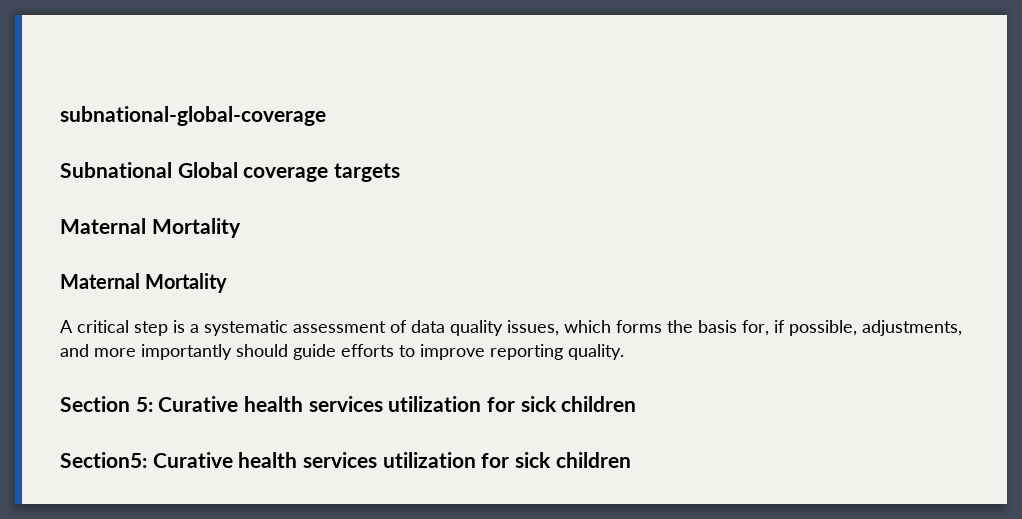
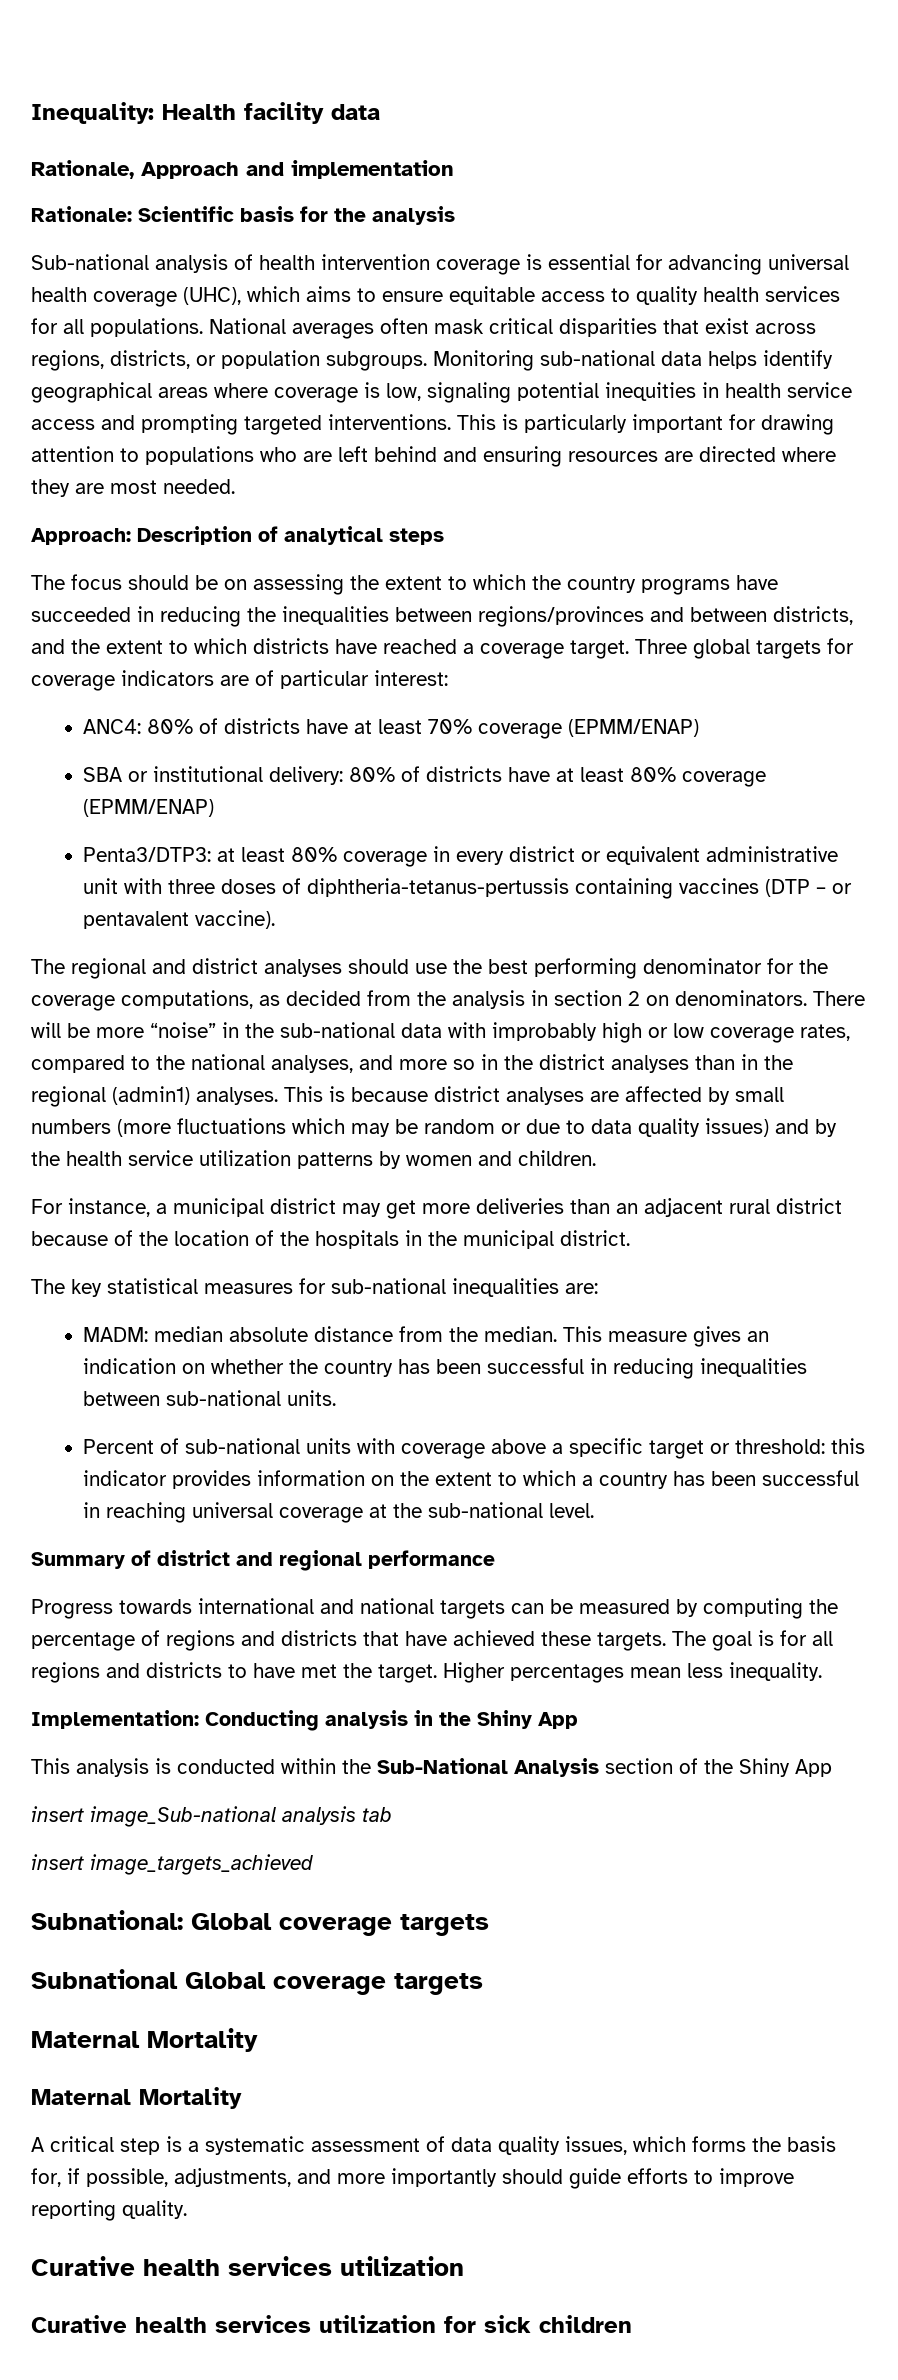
[60,106,326,126] subnational-global-coverage -> [31,102,380,124] [31,160,454,179] [31,206,455,225] [31,254,849,275] [31,286,840,307] [31,318,816,339] [31,350,833,371] [31,382,852,403] [31,414,834,435] [31,446,836,467] [31,479,235,497] [31,526,444,545] [31,574,778,595] [31,606,853,627] [31,638,854,659] [31,670,448,691] [83,718,700,739] [83,766,767,787] [83,799,215,817] [83,846,839,867] [83,878,853,899] [83,910,276,929] [31,958,828,979] [31,990,865,1011] [31,1022,850,1043] [31,1054,793,1073] [31,1086,784,1107] [31,1118,837,1137] [31,1150,596,1169] [31,1198,842,1219] [31,1230,630,1249] [31,1278,598,1297] [83,1326,770,1347] [83,1358,808,1379] [83,1390,337,1406] [83,1438,866,1459] [83,1470,860,1489] [83,1502,595,1523] [31,1550,495,1571] [31,1598,838,1619] [31,1630,833,1651] [31,1662,822,1683] [31,1710,578,1731] [31,1758,832,1777] [31,1806,392,1827] [31,1854,313,1875] [31,1910,489,1936] Inequality: Health facility data // Rationale, Approach and implementation // Rationale: Scientific basis for the analysis // Sub-national analysis of health intervention coverage is essential for advancing universal health coverage (UHC), which aims to ensure equitable access to quality health services for all populations. National averages often mask critical disparities that exist across regions, districts, or population subgroups. Monitoring sub-national data helps identify geographical areas where coverage is low, signaling potential inequities in health service access and prompting targeted interventions. This is particularly important for drawing attention to populations who are left behind and ensuring resources are directed where they are most needed. // Approach: Description of analytical steps // The focus should be on assessing the extent to which the country programs have succeeded in reducing the inequalities between regions/provinces and between districts, and the extent to which districts have reached a coverage target. Three global targets for coverage indicators are of particular interest: // ANC4: 80% of districts have at least 70% coverage (EPMM/ENAP) // SBA or institutional delivery: 80% of districts have at least 80% coverage (EPMM/ENAP) // Penta3/DTP3: at least 80% coverage in every district or equivalent administrative unit with three doses of diphtheria-tetanus-pertussis containing vaccines (DTP – or pentavalent vaccine). // The regional and district analyses should use the best performing denominator for the coverage computations, as decided from the analysis in section 2 on denominators. There will be more “noise” in the sub-national data with improbably high or low coverage rates, compared to the national analyses, and more so in the district analyses than in the regional (admin1) analyses. This is because district analyses are affected by small numbers (more fluctuations which may be random or due to data quality issues) and by the health service utilization patterns by women and children. // For instance, a municipal district may get more deliveries than an adjacent rural district because of the location of the hospitals in the municipal district. // The key statistical measures for sub-national inequalities are: // MADM: median absolute distance from the median. This measure gives an indication on whether the country has been successful in reducing inequalities between sub-national units. // Percent of sub-national units with coverage above a specific target or threshold: this indicator provides information on the extent to which a country has been successful in reaching universal coverage at the sub-national level. // Summary of district and regional performance // Progress towards international and national targets can be measured by computing the percentage of regions and districts that have achieved these targets. The goal is for all regions and districts to have met the target. Higher percentages mean less inequality. // Implementation: Conducting analysis in the Shiny App // This analysis is conducted within the Sub-National Analysis section of the Shiny App // insert image_Sub-national analysis tab // insert image_targets_achieved // Subnational: Global coverage targets
[60,396,637,412] [60,452,631,468] Section 5: Curative health services utilization for sick children // Section5: Curative health services utilization for sick children -> [31,2256,464,2276] [31,2315,632,2333] Curative health services utilization // Curative health services utilization for sick children

